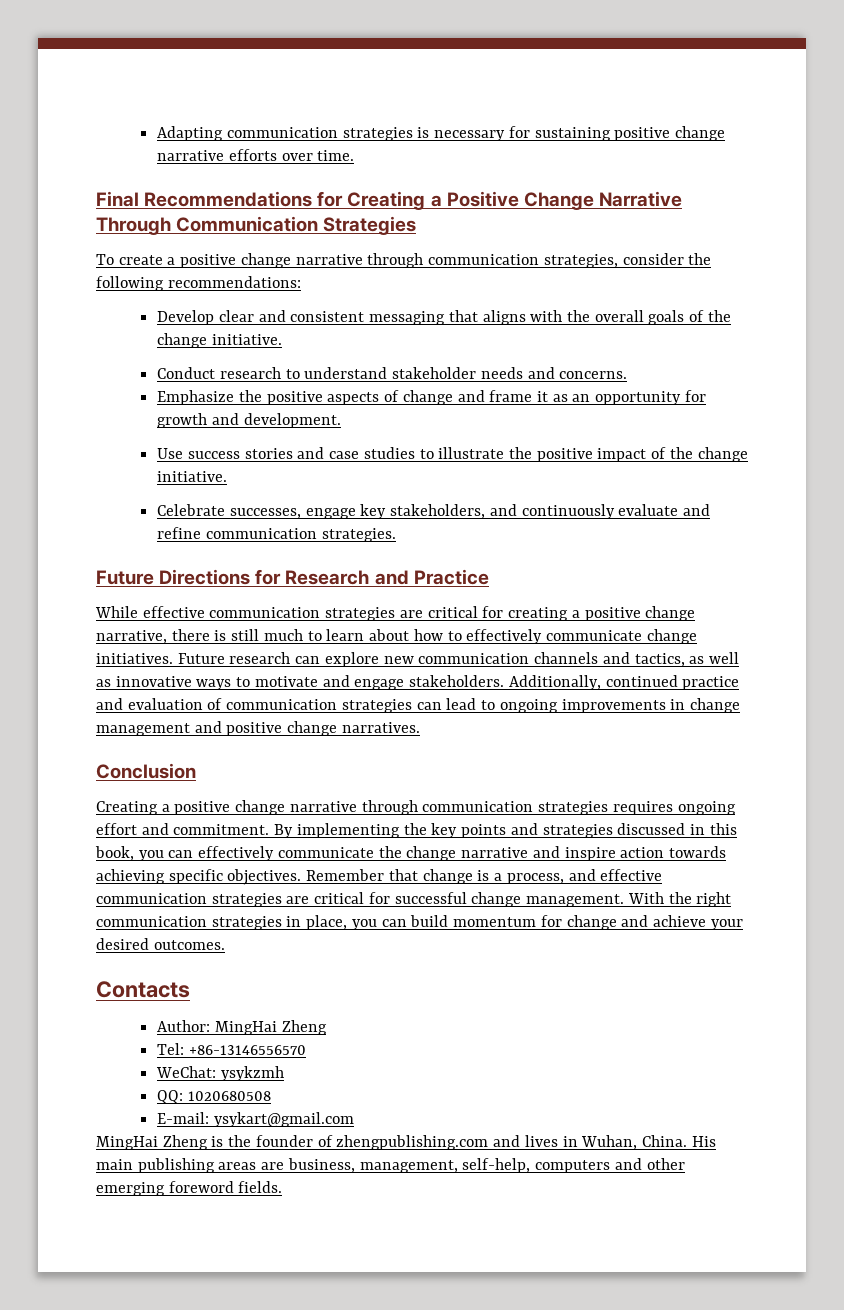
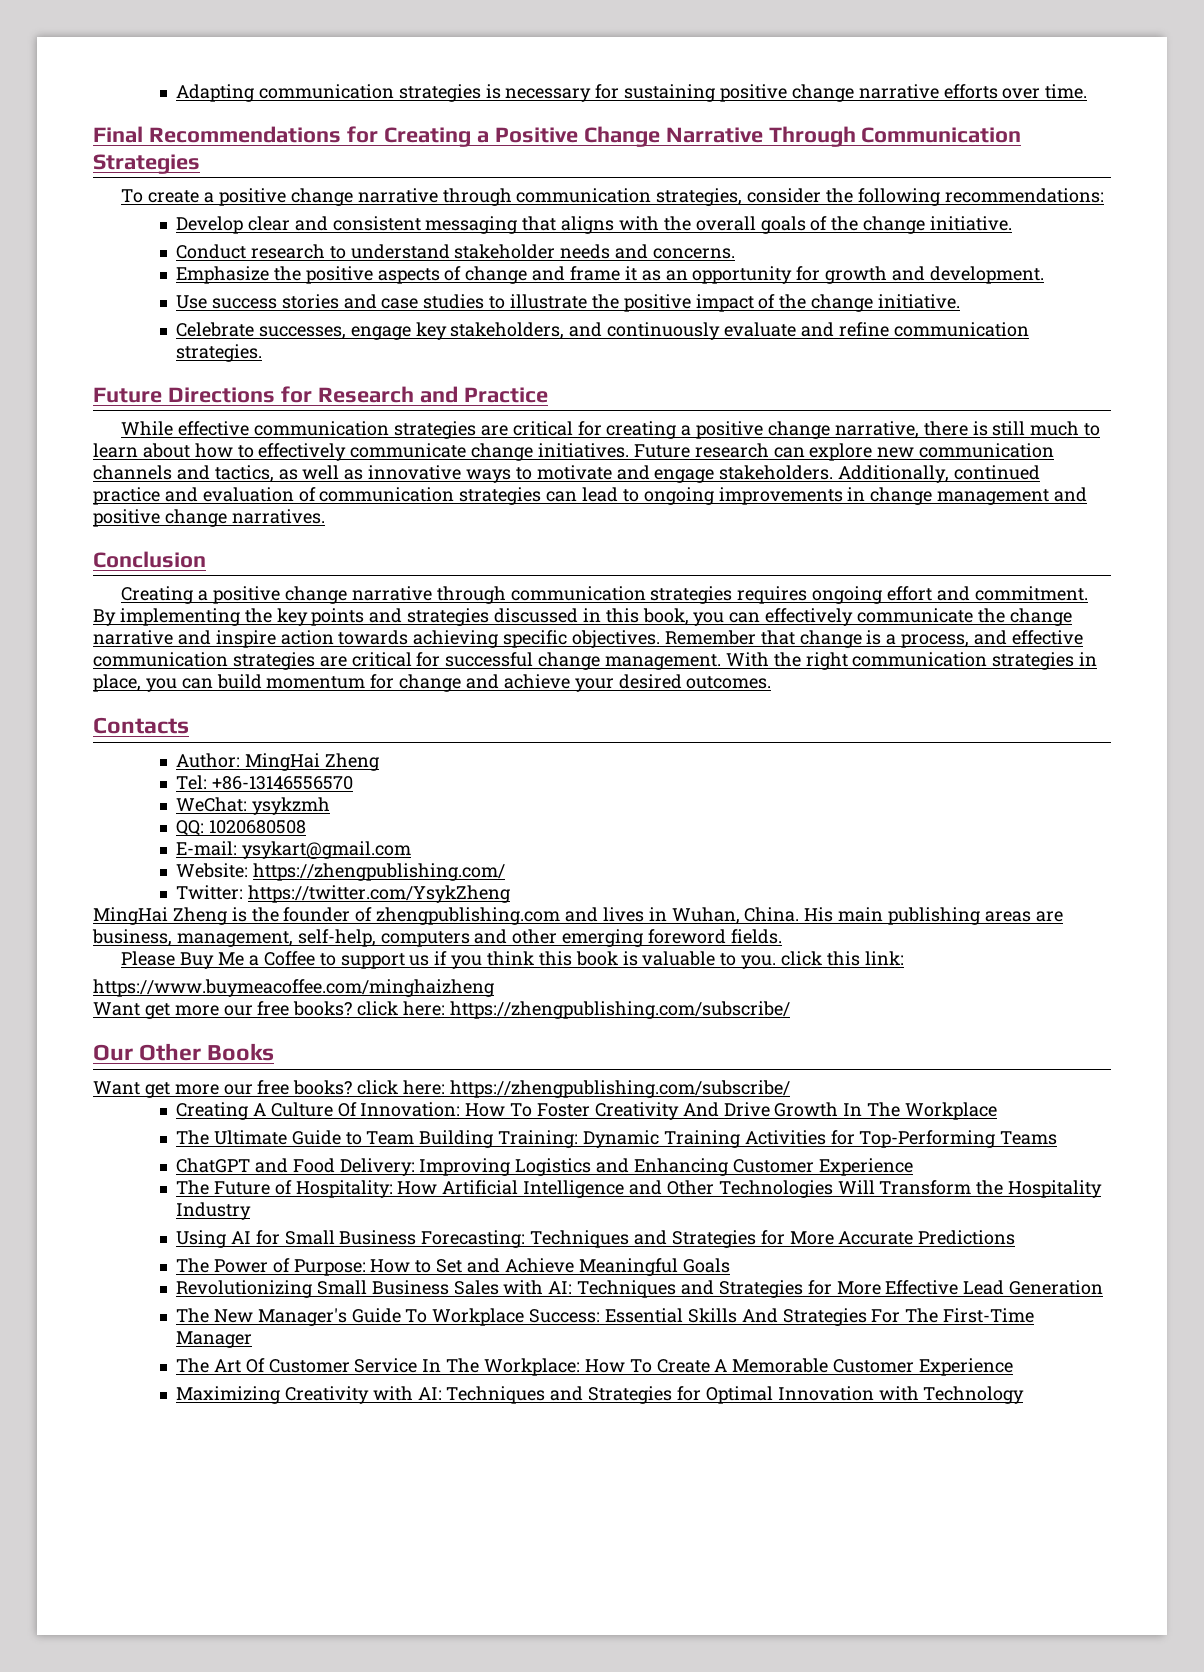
(354, 1119) none -> [176,863,505,881] [176,885,510,903] // Website: https://zhengpublishing.com/ // Twitter: https://twitter.com/YsykZheng
(283, 1187) none -> [121,951,904,969] [93,979,494,997] [93,1001,790,1019] [93,1043,275,1061] [93,1080,790,1098] [176,1102,998,1120] [176,1130,1058,1148] [176,1158,913,1176] [176,1180,1103,1198] [176,1202,252,1220] [176,1230,1016,1248] [176,1258,730,1276] [176,1280,1104,1298] [176,1308,1035,1326] [176,1331,253,1348] [176,1358,1014,1376] [176,1386,1025,1404] // Please Buy Me a Coffee to support us if you think this book is valuable to you. click this link: // https://www.buymeacoffee.com/minghaizheng // Want get more our free books? click here: https://zhengpublishing.com/subscribe/ // Our Other Books // Want get more our free books? click here: https://zhengpublishing.com/subscribe/ // Creating A Culture Of Innovation: How To Foster Creativity And Drive Growth In The Workplace // The Ultimate Guide to Team Building Training: Dynamic Training Activities for Top-Performing Teams // ChatGPT and Food Delivery: Improving Logistics and Enhancing Customer Experience // The Future of Hospitality: How Artificial Intelligence and Other Technologies Will Transform the Hospitality Industry // Using AI for Small Business Forecasting: Techniques and Strategies for More Accurate Predictions // The Power of Purpose: How to Set and Achieve Meaningful Goals // Revolutionizing Small Business Sales with AI: Techniques and Strategies for More Effective Lead Generation // The New Manager's Guide To Workplace Success: Essential Skills And Strategies For The First-Time Manager // The Art Of Customer Service In The Workplace: How To Create A Memorable Customer Experience // Maximizing Creativity with AI: Techniques and Strategies for Optimal Innovation with Technology

